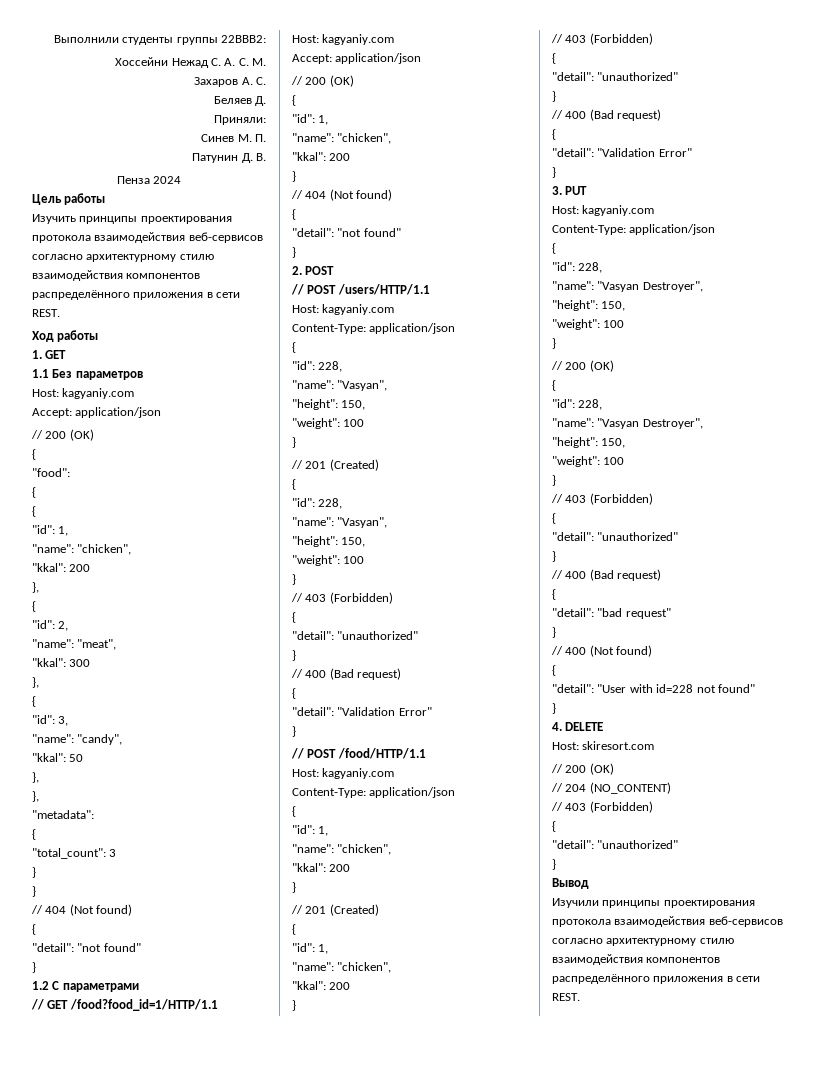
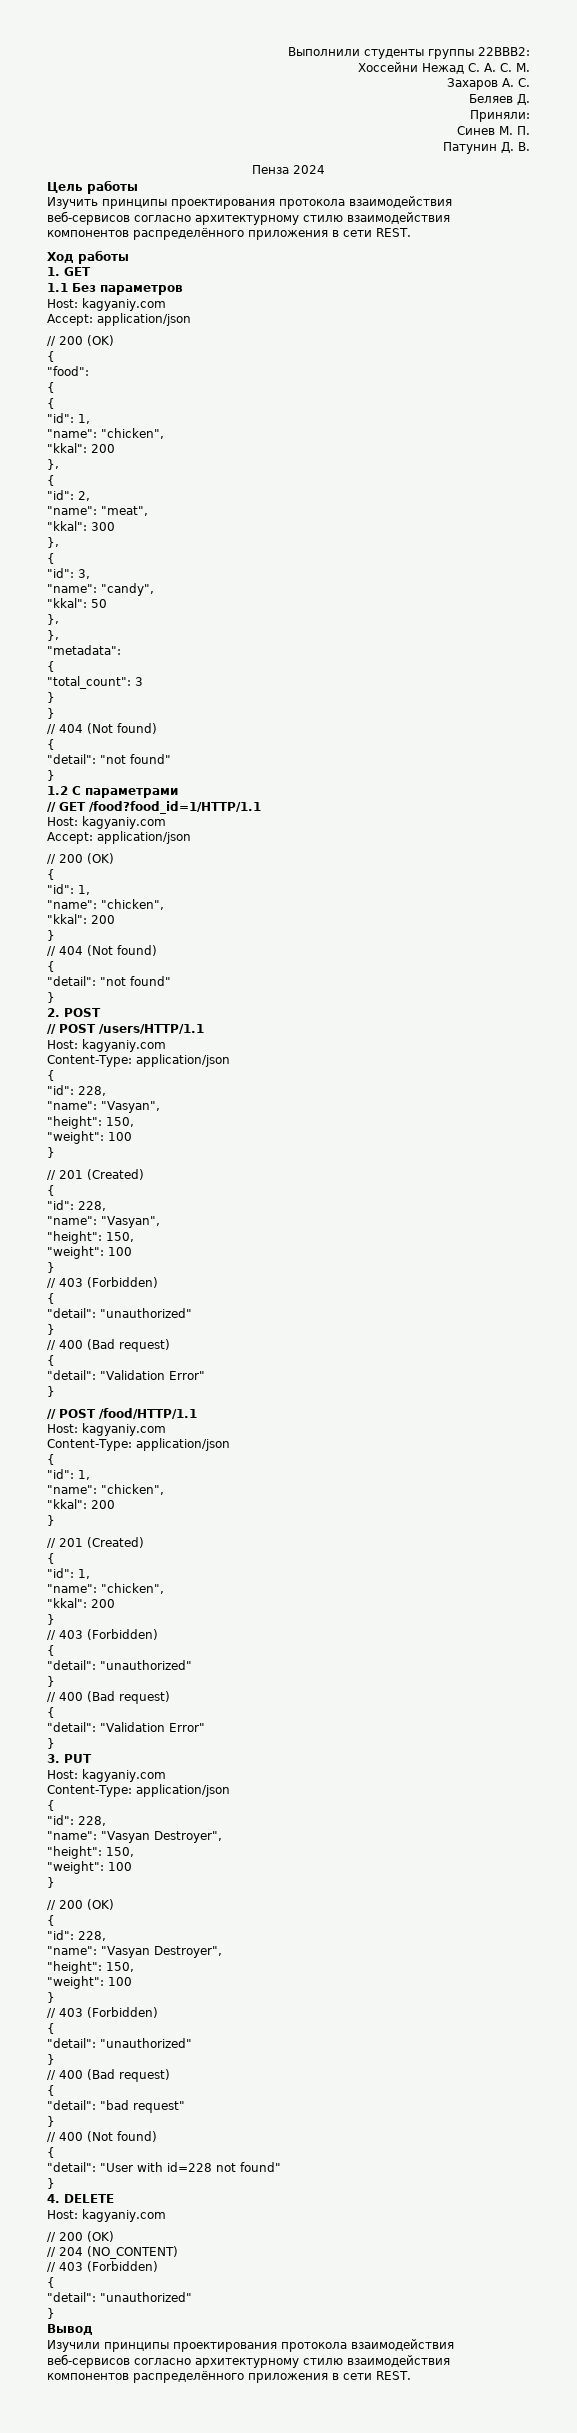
[582,741,655,750] skiresort.com -> [82,2209,166,2222] kagyaniy.com

